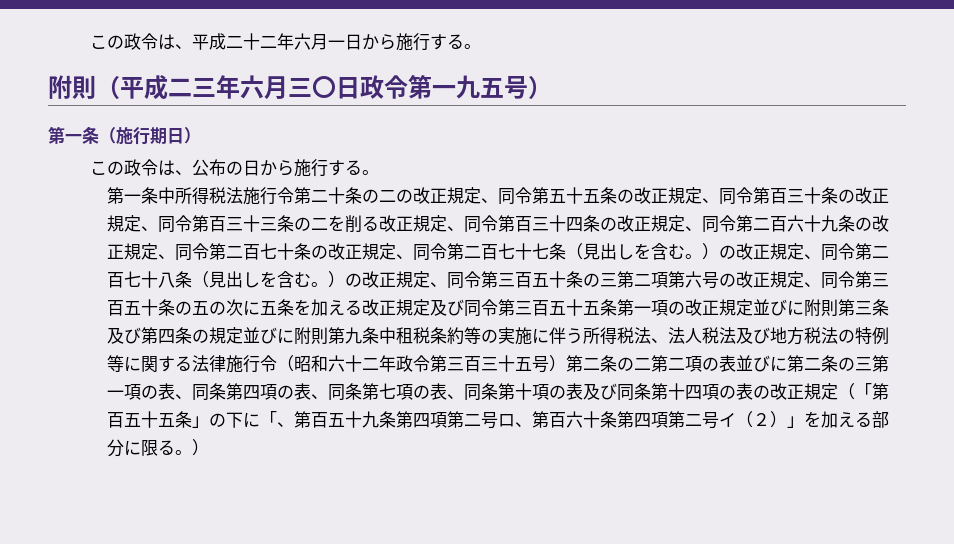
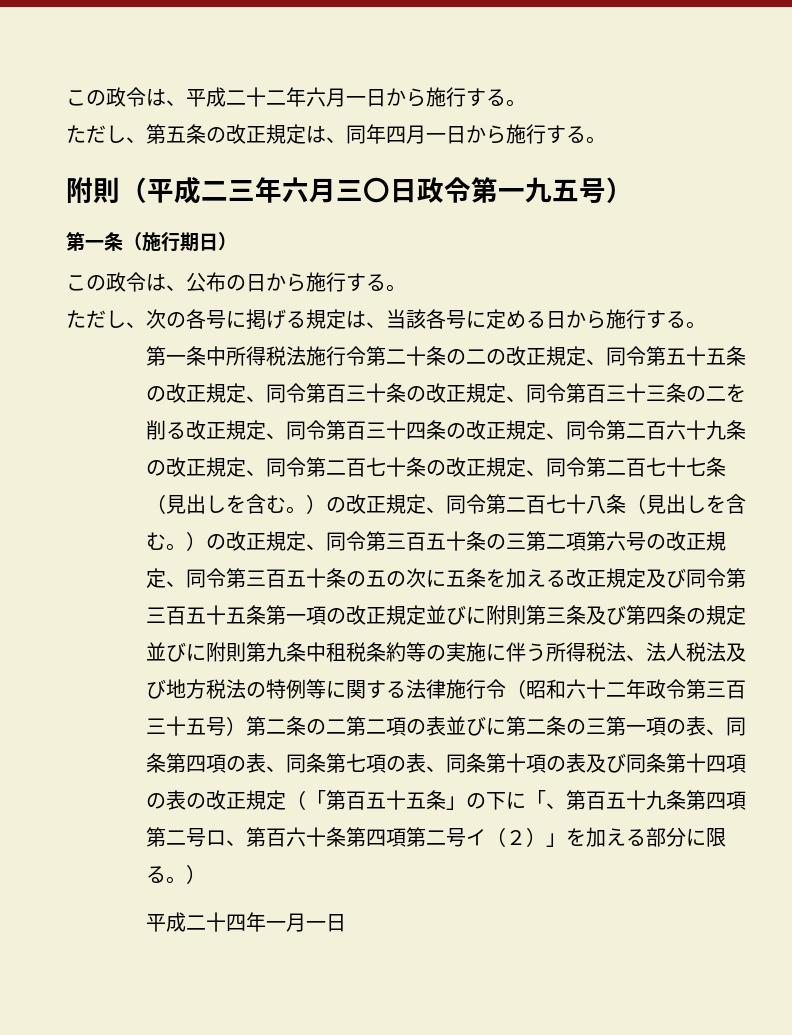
(481, 46) none -> [66,124,606,144] // ただし、第五条の改正規定は、同年四月一日から施行する。
(379, 172) none -> [66,309,706,330] // ただし、次の各号に掲げる規定は、当該各号に定める日から施行する。
(210, 447) none -> [145,912,346,932] // 平成二十四年一月一日

